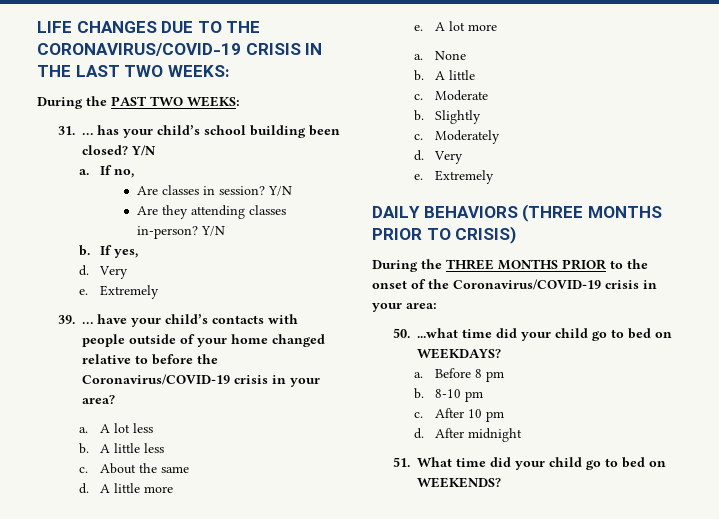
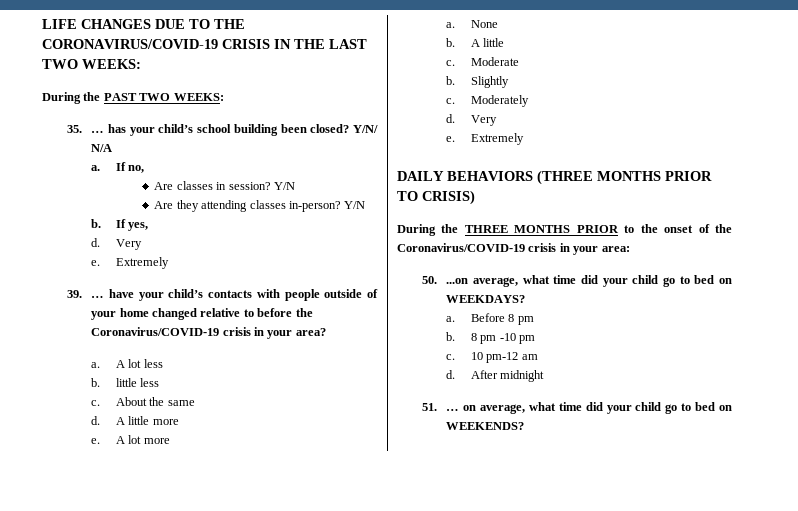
[58,126,76,135] 31. -> [66,125,82,133] 35.
[131,145,157,156] Y/N -> [353,125,378,133] [91,144,113,152] Y/N/ N/A
[100,444,111,453] A -> (101, 382) none
[417,328,459,338] ...what -> [446,275,550,287] ...on average, what
[435,389,462,398] 8-10 -> [470,333,516,344] 8 pm -10
[435,408,505,422] After 10 pm -> [470,352,538,363] 10 pm-12 am
[417,457,453,467] What -> [446,402,556,414] … on average, what

